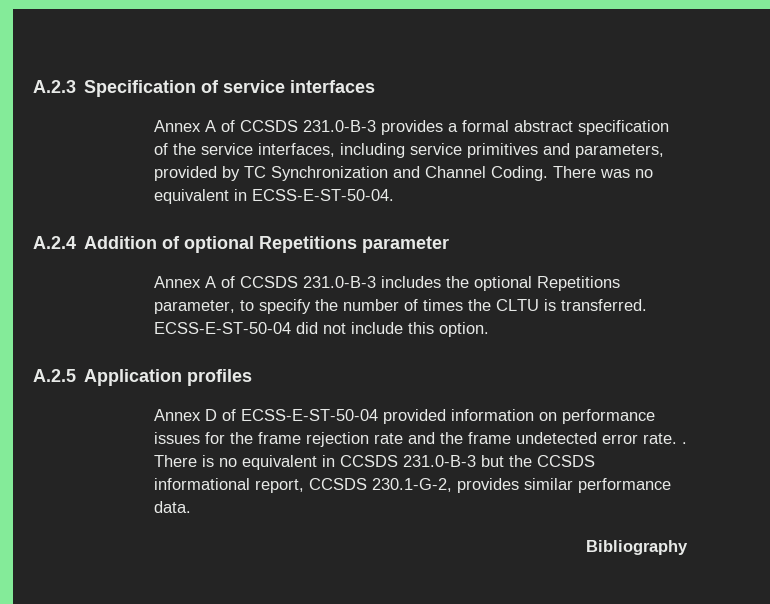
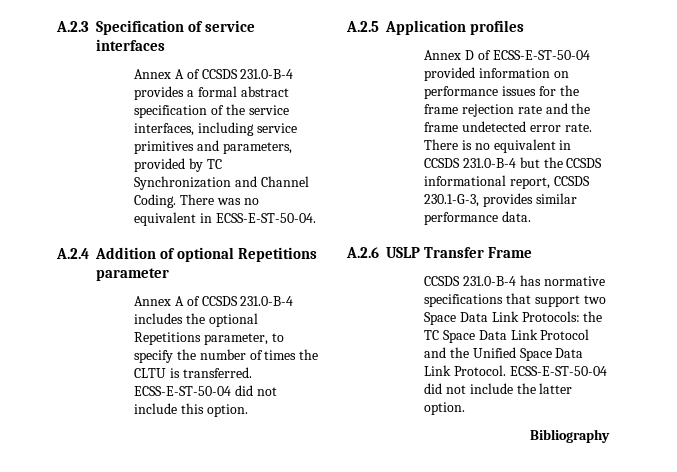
[302,120,376,132] 231.0-B-3 -> [240,69,294,79] 231.0-B-4
[302,276,376,288] 231.0-B-3 -> [240,296,294,306] 231.0-B-4
[681,442,687,444] . -> (592, 127) none
[402,455,476,467] 231.0-B-3 -> [463,158,517,168] 231.0-B-4
[371,478,452,492] 230.1-G-2, -> [424,194,480,207] 230.1-G-3,
(191, 507) none -> [346,247,533,258] [424,275,605,286] [424,293,606,307] [424,311,603,325] [424,329,590,343] [424,347,584,361] [424,365,607,376] [424,383,573,394] [424,402,466,415] // A.2.6 USLP Transfer Frame // CCSDS 231.0-B-4 has normative specifications that support two Space Data Link Protocols: the TC Space Data Link Protocol and the Unified Space Data Link Protocol. ECSS-E-ST-50-04 did not include the latter option.

